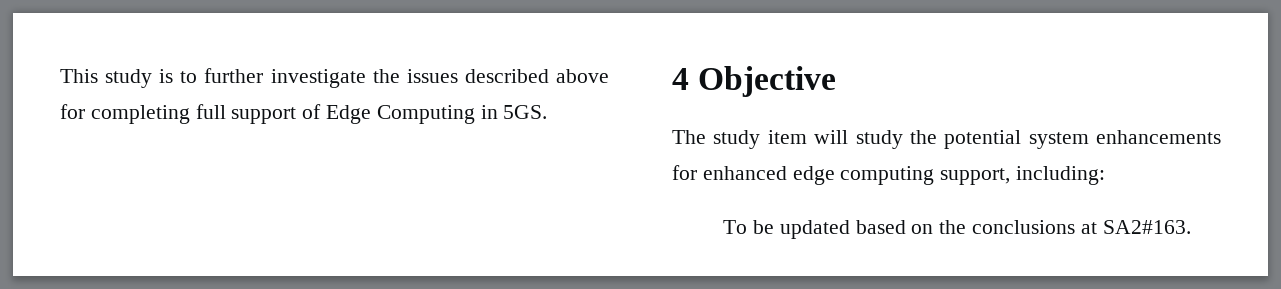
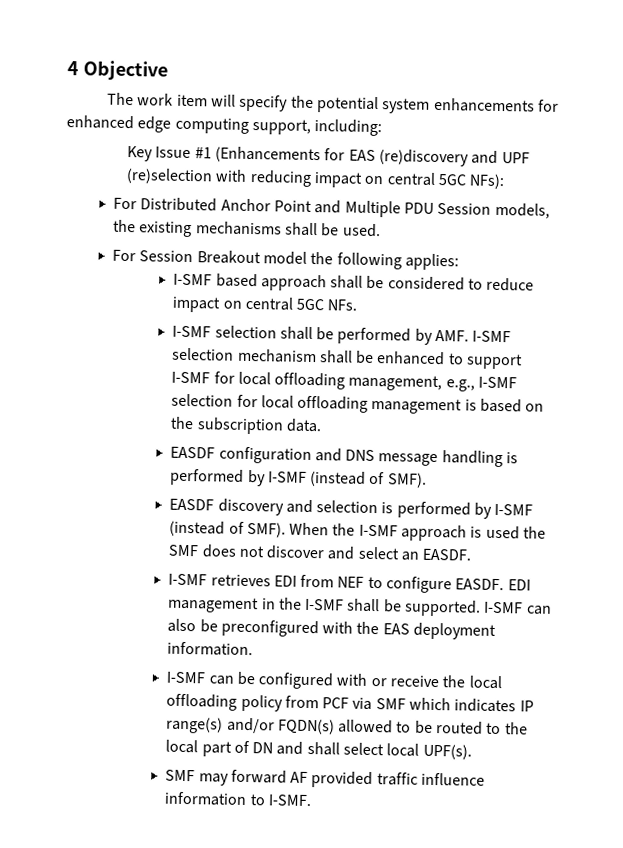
[60,68,609,88] [60,104,548,124] This study is to further investigate the issues described above for completing full support of Edge Computing in 5GS. // -> (67, 68) none
[713,130,761,149] study -> [137,93,174,106] work
[855,130,903,149] study -> [239,94,289,112] specify
[723,220,1191,239] To be updated based on the conclusions at SA2#163. -> [127,146,530,167] [126,168,506,190] [113,197,550,219] [113,219,381,238] [112,249,460,271] [173,273,535,292] [172,296,359,313] [172,325,512,345] [172,347,524,370] [171,371,518,392] [171,393,545,415] [170,416,322,435] [170,446,519,468] [170,468,427,488] [169,498,534,519] [169,520,547,542] [168,544,473,561] [168,573,531,594] [167,596,552,617] [167,618,497,640] [167,641,254,657] [166,671,502,690] [166,693,534,713] [166,716,528,735] [165,739,472,760] [165,769,486,789] [164,791,312,807] Key Issue #1 (Enhancements for EAS (re)discovery and UPF (re)selection with reducing impact on central 5GC NFs): // For Distributed Anchor Point and Multiple PDU Session models, the existing mechanisms shall be used. // For Session Breakout model the following applies: // I-SMF based approach shall be considered to reduce impact on central 5GC NFs. // I-SMF selection shall be performed by AMF. I-SMF selection mechanism shall be enhanced to support I-SMF for local offloading management, e.g., I-SMF selection for local offloading management is based on the subscription data. // EASDF configuration and DNS message handling is performed by I-SMF (instead of SMF). // EASDF discovery and selection is performed by I-SMF (instead of SMF). When the I-SMF approach is used the SMF does not discover and select an EASDF. // I-SMF retrieves EDI from NEF to configure EASDF. EDI management in the I-SMF shall be supported. I-SMF can also be preconfigured with the EAS deployment information. // I-SMF can be configured with or receive the local offloading policy from PCF via SMF which indicates IP range(s) and/or FQDN(s) allowed to be routed to the local part of DN and shall select local UPF(s). // SMF may forward AF provided traffic influence information to I-SMF.

